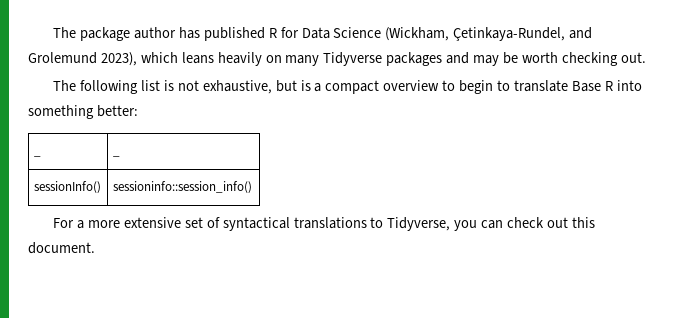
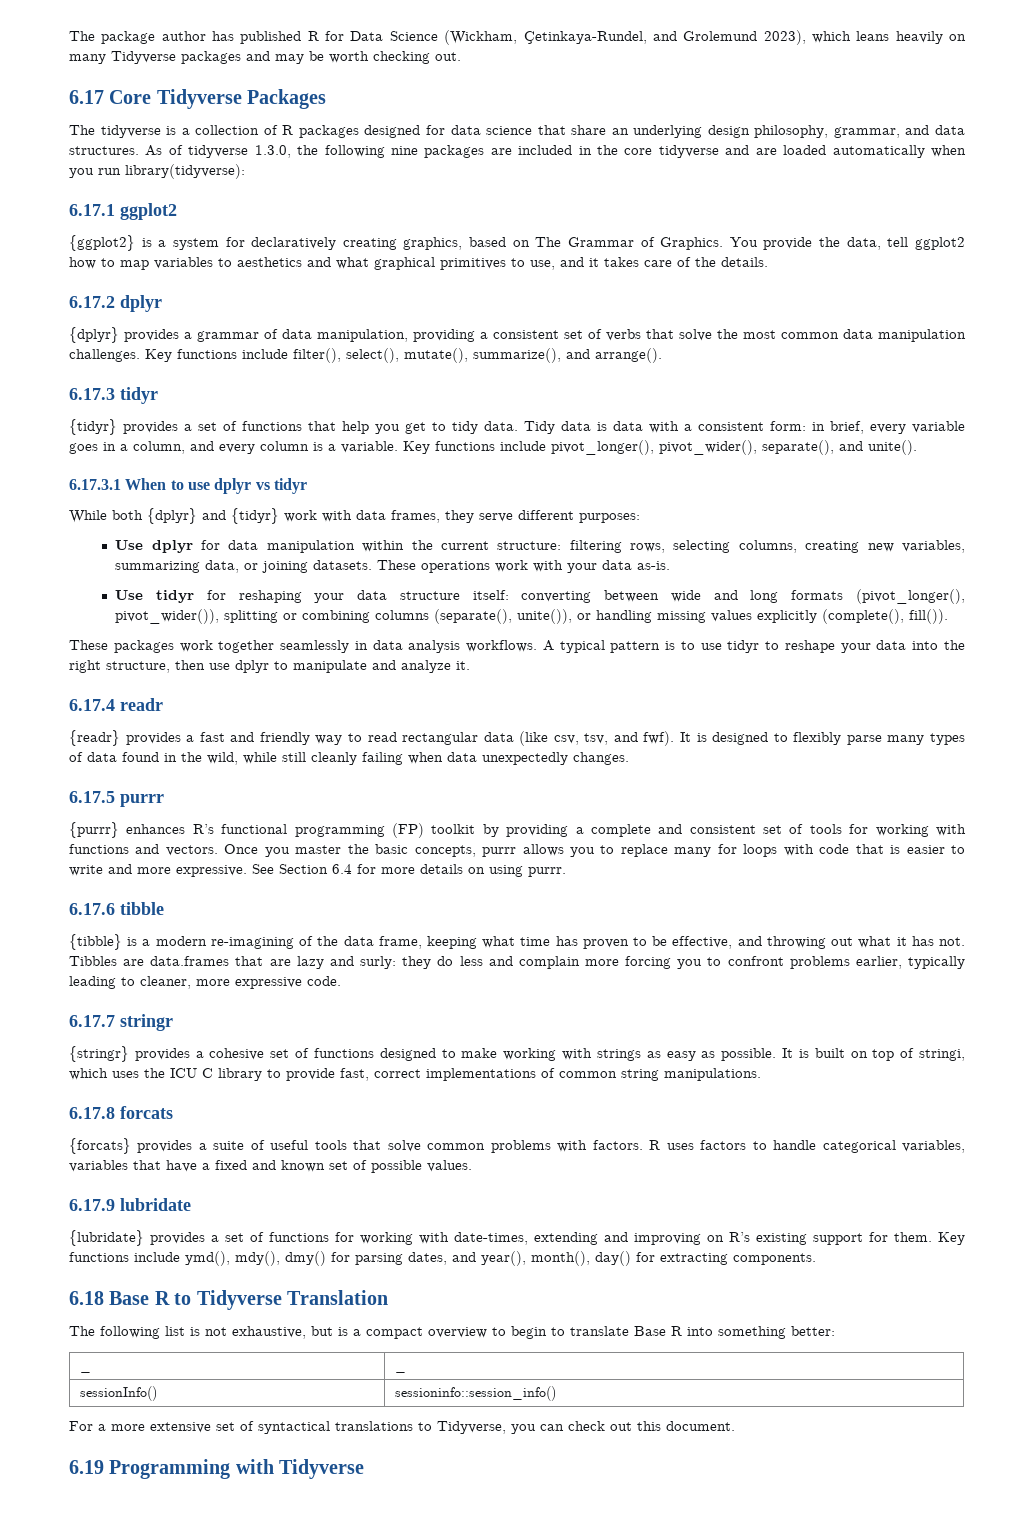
(646, 57) none -> [69,89,327,109] [69,125,965,138] [69,145,967,158] [69,164,245,179] [69,203,177,220] [69,235,966,251] [69,257,768,270] [69,295,162,312] [69,327,966,343] [69,348,662,363] [69,387,158,404] [69,419,965,435] [69,440,917,455] [69,478,307,494] [69,508,640,524] [115,540,965,553] [115,560,671,573] [115,589,966,604] [115,609,949,624] [69,640,966,653] [69,660,470,673] [69,698,163,711] [69,730,966,746] [69,752,629,765] [69,791,164,807] [69,822,967,838] [69,844,966,857] [69,864,566,877] [69,902,164,915] [69,934,966,950] [69,956,965,969] [69,976,341,989] [69,1014,173,1031] [69,1046,966,1062] [69,1068,761,1081] [69,1106,173,1119] [69,1138,966,1154] [69,1160,472,1173] [69,1198,191,1211] [69,1230,965,1246] [69,1251,816,1266] [69,1290,388,1310] // 6.17 Core Tidyverse Packages // The tidyverse is a collection of R packages designed for data science that share an underlying design philosophy, grammar, and data structures. As of tidyverse 1.3.0, the following nine packages are included in the core tidyverse and are loaded automatically when you run library(tidyverse): // 6.17.1 ggplot2 // {ggplot2} is a system for declaratively creating graphics, based on The Grammar of Graphics. You provide the data, tell ggplot2 how to map variables to aesthetics and what graphical primitives to use, and it takes care of the details. // 6.17.2 dplyr // {dplyr} provides a grammar of data manipulation, providing a consistent set of verbs that solve the most common data manipulation challenges. Key functions include filter(), select(), mutate(), summarize(), and arrange(). // 6.17.3 tidyr // {tidyr} provides a set of functions that help you get to tidy data. Tidy data is data with a consistent form: in brief, every variable goes in a column, and every column is a variable. Key functions include pivot_longer(), pivot_wider(), separate(), and unite(). // 6.17.3.1 When to use dplyr vs tidyr // While both {dplyr} and {tidyr} work with data frames, they serve different purposes: // Use dplyr for data manipulation within the current structure: filtering rows, selecting columns, creating new variables, summarizing data, or joining datasets. These operations work with your data as-is. // Use tidyr for reshaping your data structure itself: converting between wide and long formats (pivot_longer(), pivot_wider()), splitting or combining columns (separate(), unite()), or handling missing values explicitly (complete(), fill()). // These packages work together seamlessly in data analysis workflows. A typical pattern is to use tidyr to reshape your data into the right structure, then use dplyr to manipulate and analyze it. // 6.17.4 readr // {readr} provides a fast and friendly way to read rectangular data (like csv, tsv, and fwf). It is designed to flexibly parse many types of data found in the wild, while still cleanly failing when data unexpectedly changes. // 6.17.5 purrr // {purrr} enhances R’s functional programming (FP) toolkit by providing a complete and consistent set of tools for working with functions and vectors. Once you master the basic concepts, purrr allows you to replace many for loops with code that is easier to write and more expressive. See Section 6.4 for more details on using purrr. // 6.17.6 tibble // {tibble} is a modern re-imagining of the data frame, keeping what time has proven to be effective, and throwing out what it has not. Tibbles are data.frames that are lazy and surly: they do less and complain more forcing you to confront problems earlier, typically leading to cleaner, more expressive code. // 6.17.7 stringr // {stringr} provides a cohesive set of functions designed to make working with strings as easy as possible. It is built on top of stringi, which uses the ICU C library to provide fast, correct implementations of common string manipulations. // 6.17.8 forcats // {forcats} provides a suite of useful tools that solve common problems with factors. R uses factors to handle categorical variables, variables that have a fixed and known set of possible values. // 6.17.9 lubridate // {lubridate} provides a set of functions for working with date-times, extending and improving on R’s existing support for them. Key functions include ymd(), mdy(), dmy() for parsing dates, and year(), month(), day() for extracting components. // 6.18 Base R to Tidyverse Translation
(95, 248) none -> [69,1459,365,1479] // 6.19 Programming with Tidyverse

